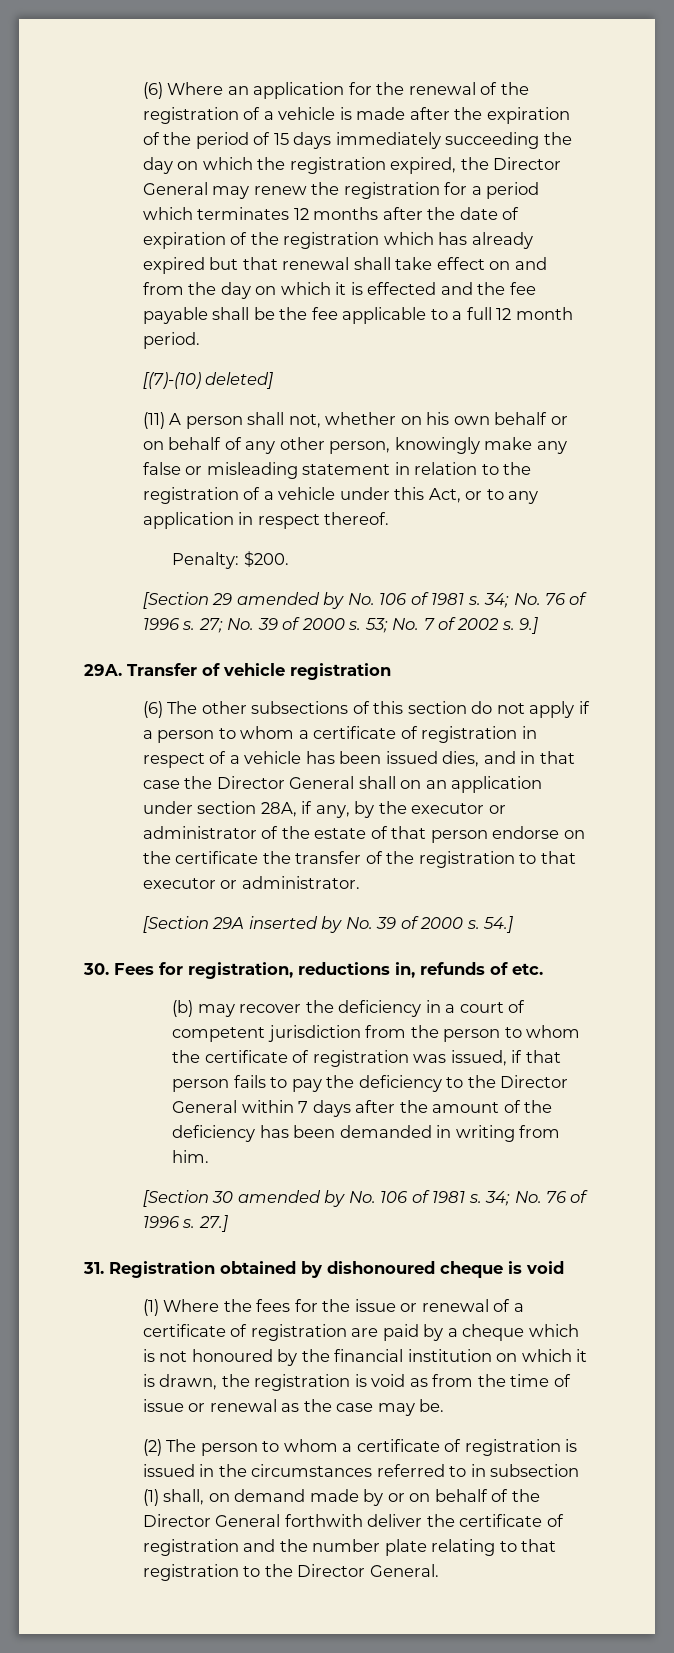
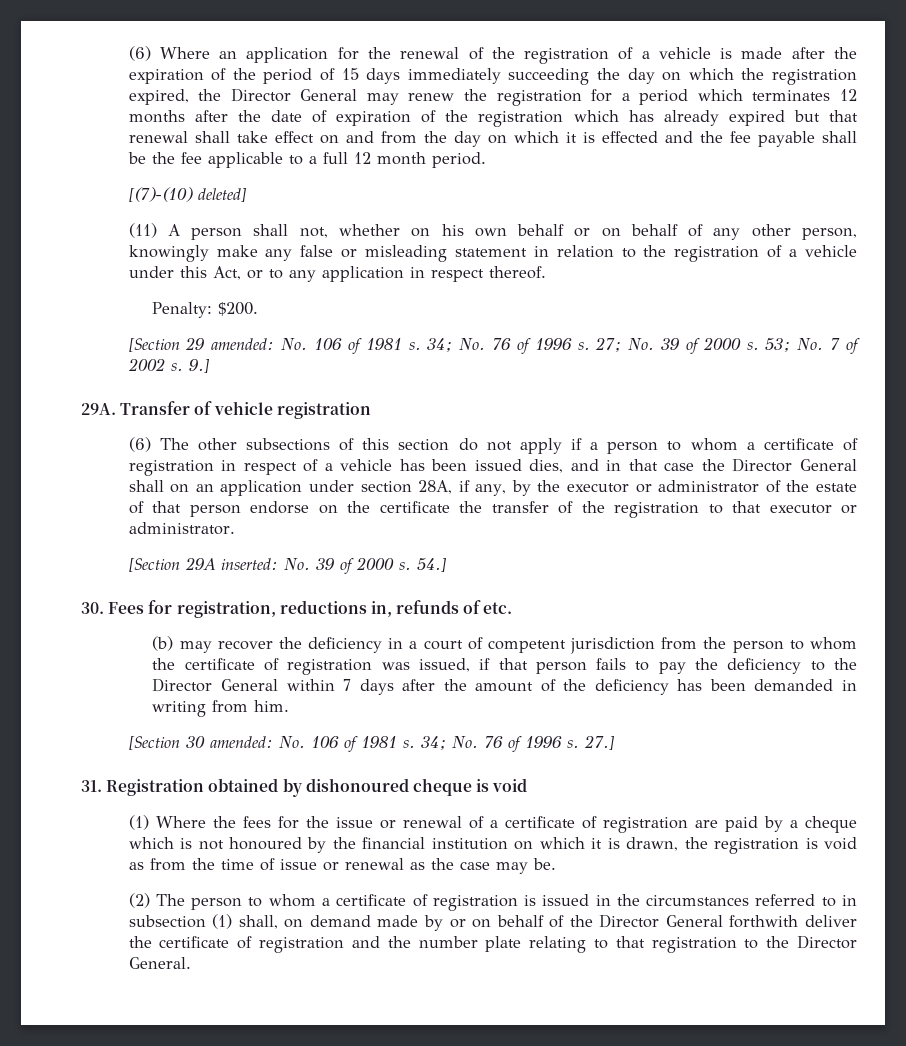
[236,592,345,609] amended by -> [211,338,275,350] amended:
[248,916,343,933] inserted by -> [220,558,278,570] inserted:
[237,1190,346,1207] amended by -> [209,736,273,748] amended:

